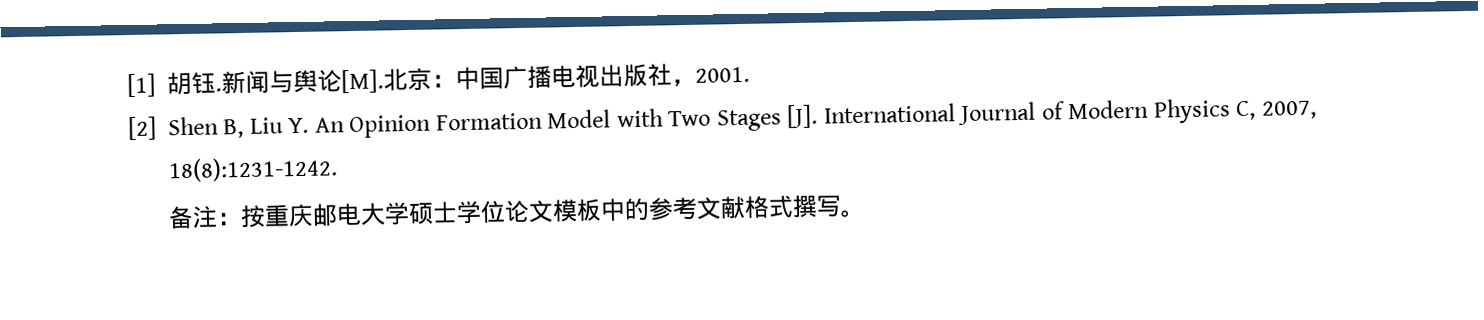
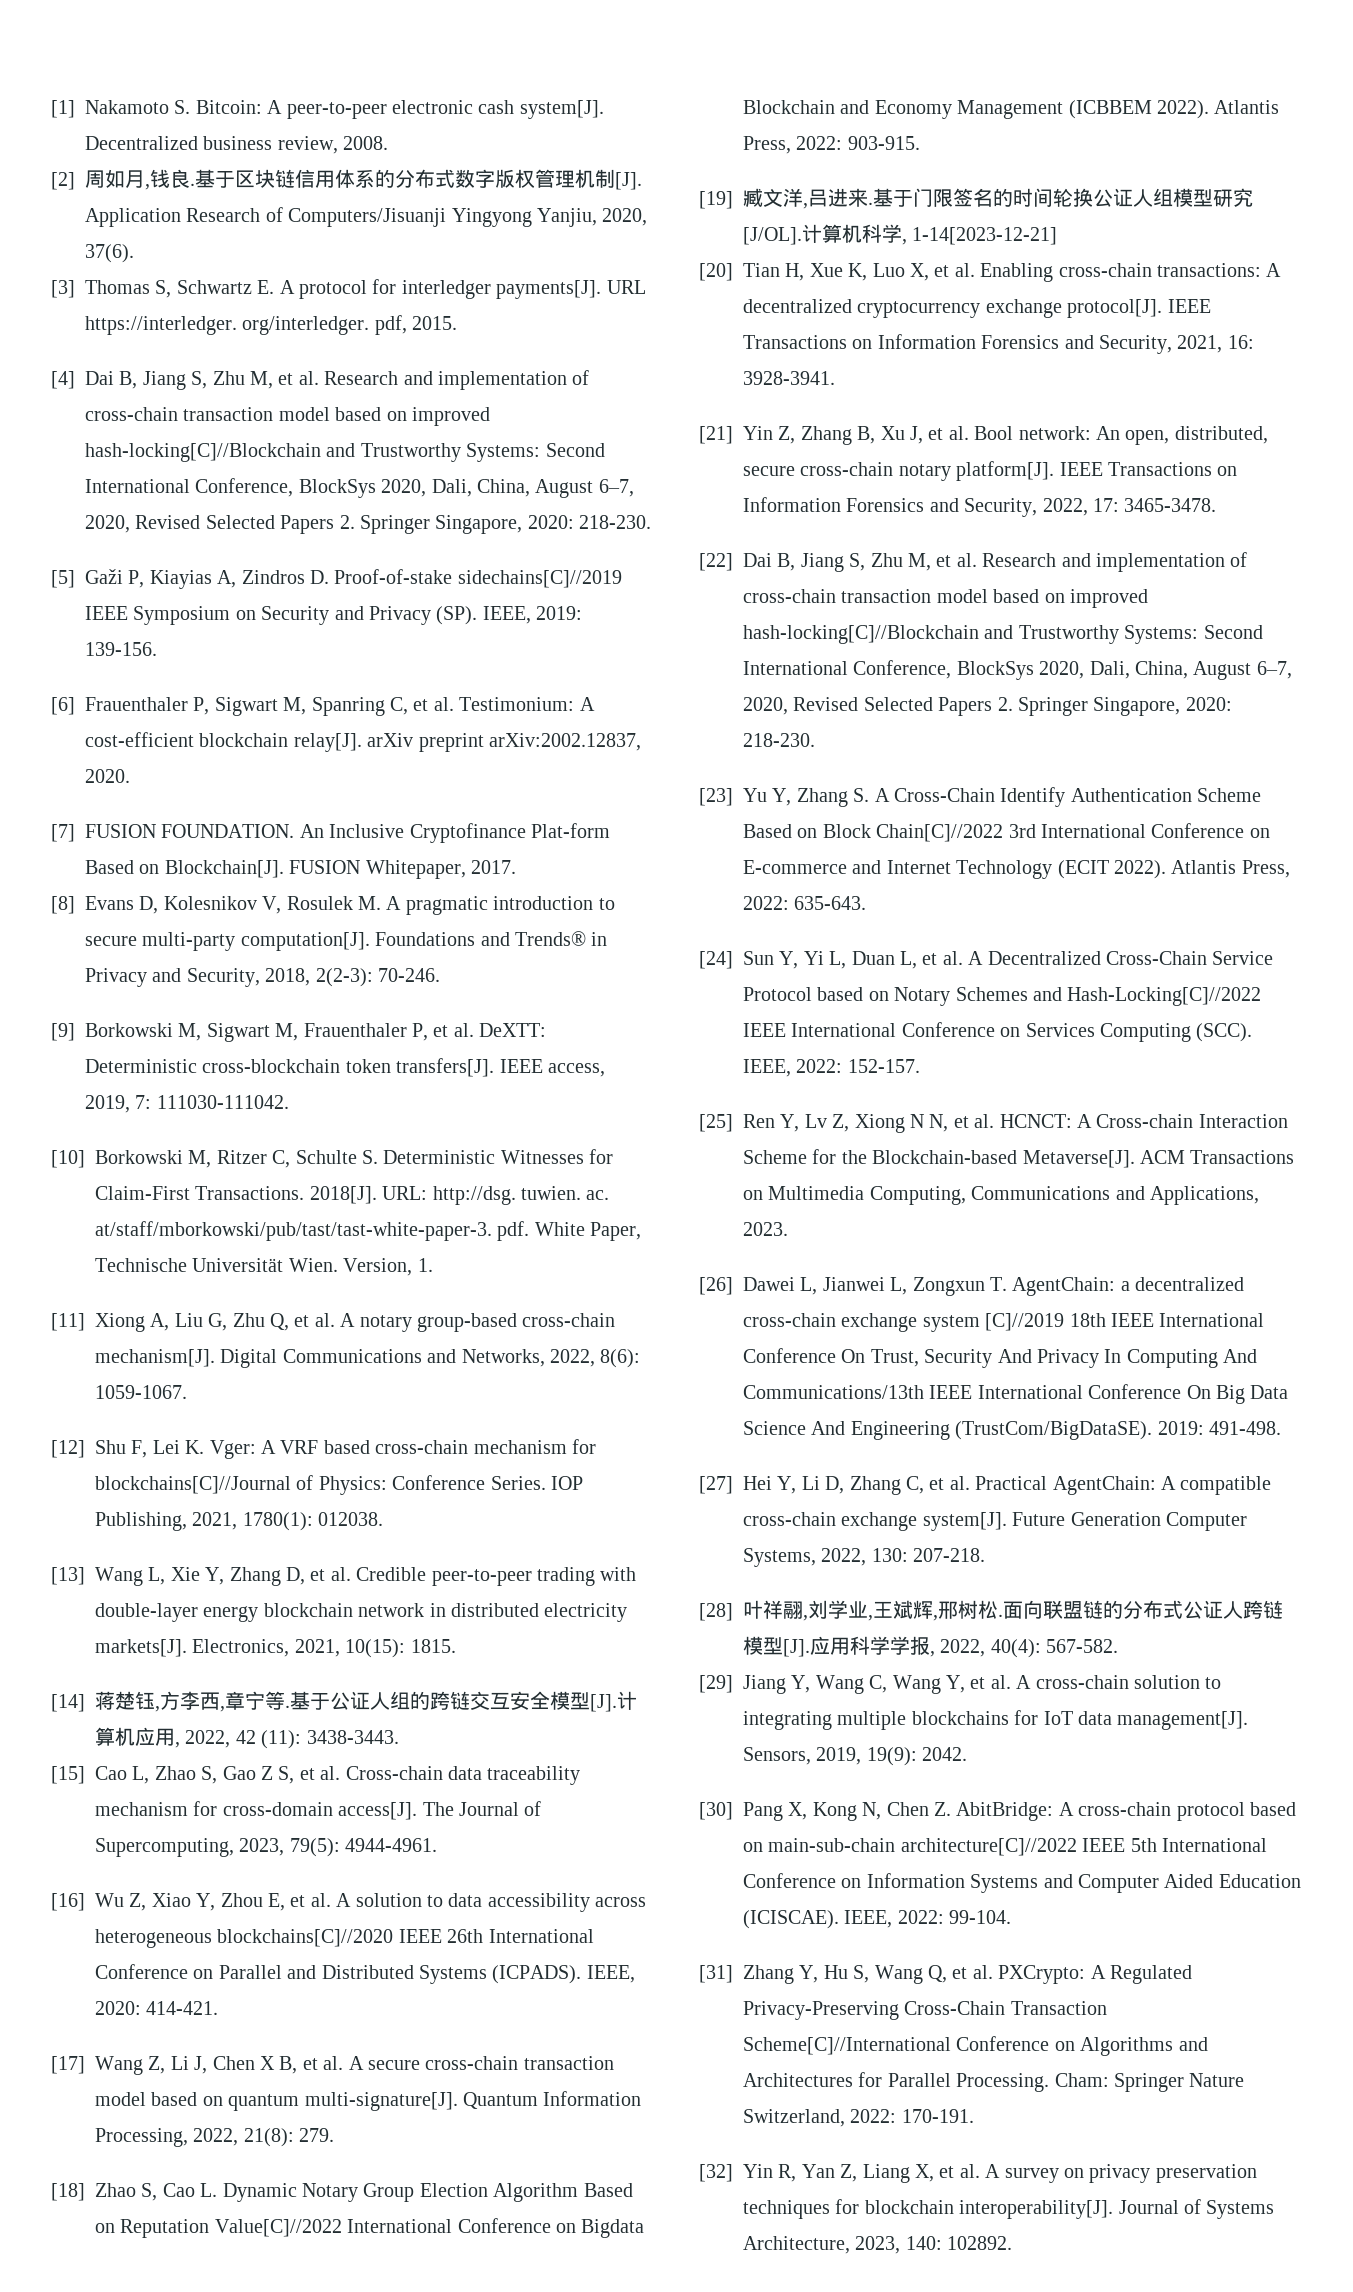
[167,63,750,96] [128,98,1317,141] [168,156,338,183] [168,194,867,230] 胡钰.新闻与舆论[M].北京：中国广播电视出版社，2001. // [2] Shen B, Liu Y. An Opinion Formation Model with Two Stages [J]. International Journal of Modern Physics C, 2007, 18(8):1231-1242. // 备注：按重庆邮电大学硕士学位论文模板中的参考文献格式撰写。 -> [85,100,604,119] [85,136,389,154] [51,169,642,190] [85,207,648,227] [85,244,134,263] [51,279,646,299] [85,315,458,335] [51,370,590,390] [85,407,490,426] [85,443,605,462] [85,478,634,498] [85,515,652,534] [51,569,622,589] [85,606,583,625] [85,642,157,656] [51,697,595,716] [85,732,641,752] [85,769,130,783] [51,823,610,843] [85,860,516,879] [51,896,615,915] [85,931,608,951] [85,968,440,987] [51,1023,547,1042] [85,1058,605,1077] [85,1095,289,1113] [51,1149,614,1168] [95,1186,610,1205] [95,1221,642,1241] [95,1258,433,1276] [51,1313,616,1332] [95,1349,641,1368] [95,1385,187,1399] [51,1439,596,1459] [95,1475,583,1495] [95,1512,384,1531] [51,1567,637,1586] [95,1603,628,1622] [95,1639,456,1658] [51,1691,637,1712] [95,1727,399,1749] [51,1766,581,1785] [95,1801,542,1820] [95,1838,438,1857] [51,1893,647,1912] [95,1929,594,1948] [95,1964,635,1984] [95,2001,219,2015] [51,2056,614,2075] [95,2091,642,2111] [95,2128,335,2147] [51,2183,633,2202] [95,2218,645,2238] [743,100,1280,119] [743,136,920,154] [699,188,1253,209] [743,224,1058,245] [699,263,1282,282] [743,299,1211,318] [743,334,1254,354] [743,371,835,385] [699,426,1268,445] [743,461,1238,481] [743,497,1217,517] [699,552,1248,572] [743,589,1148,608] [743,625,1263,644] [743,660,1292,680] [743,697,1232,716] [743,733,815,747] [699,787,1262,807] [743,823,1270,842] [743,860,1290,879] [743,896,867,910] [699,951,1274,969] [743,987,1262,1006] [743,1022,1253,1042] [743,1059,920,1077] [699,1114,1288,1133] [743,1149,1295,1168] [743,1186,1259,1205] [743,1222,788,1236] [699,1277,1245,1296] [743,1313,1265,1332] [743,1348,1258,1368] [743,1384,1289,1404] [743,1421,1281,1440] [699,1476,1272,1495] [743,1512,1247,1531] [743,1548,986,1567] [699,1600,1283,1621] [743,1636,1119,1658] [699,1675,1222,1694] [743,1710,1249,1730] [743,1747,968,1766] [699,1802,1296,1821] [743,1838,1267,1856] [743,1873,1301,1893] [743,1910,1012,1929] [699,1965,1192,1984] [743,2001,1107,2020] [743,2036,1208,2056] [743,2072,1245,2092] [743,2109,974,2127] [699,2164,1257,2183] [743,2199,1275,2219] [743,2236,1013,2254] Nakamoto S. Bitcoin: A peer-to-peer electronic cash system[J]. Decentralized business review, 2008. // [2]周如月,钱良.基于区块链信用体系的分布式数字版权管理机制[J]. Application Research of Computers/Jisuanji Yingyong Yanjiu, 2020, 37(6). // [3] Thomas S, Schwartz E. A protocol for interledger payments[J]. URL https://interledger. org/interledger. pdf, 2015. // [4] Dai B, Jiang S, Zhu M, et al. Research and implementation of cross-chain transaction model based on improved hash-locking[C]//Blockchain and Trustworthy Systems: Second International Conference, BlockSys 2020, Dali, China, August 6–7, 2020, Revised Selected Papers 2. Springer Singapore, 2020: 218-230. // [5] Gaži P, Kiayias A, Zindros D. Proof-of-stake sidechains[C]//2019 IEEE Symposium on Security and Privacy (SP). IEEE, 2019: 139-156. // [6] Frauenthaler P, Sigwart M, Spanring C, et al. Testimonium: A cost-efficient blockchain relay[J]. arXiv preprint arXiv:2002.12837, 2020. // [7] FUSION FOUNDATION. An Inclusive Cryptofinance Plat-form Based on Blockchain[J]. FUSION Whitepaper, 2017. // [8] Evans D, Kolesnikov V, Rosulek M. A pragmatic introduction to secure multi-party computation[J]. Foundations and Trends® in Privacy and Security, 2018, 2(2-3): 70-246. // [9] Borkowski M, Sigwart M, Frauenthaler P, et al. DeXTT: Deterministic cross-blockchain token transfers[J]. IEEE access, 2019, 7: 111030-111042. // [10] Borkowski M, Ritzer C, Schulte S. Deterministic Witnesses for Claim-First Transactions. 2018[J]. URL: http://dsg. tuwien. ac. at/staff/mborkowski/pub/tast/tast-white-paper-3. pdf. White Paper, Technische Universität Wien. Version, 1. // [11] Xiong A, Liu G, Zhu Q, et al. A notary group-based cross-chain mechanism[J]. Digital Communications and Networks, 2022, 8(6): 1059-1067. // [12] Shu F, Lei K. Vger: A VRF based cross-chain mechanism for blockchains[C]//Journal of Physics: Conference Series. IOP Publishing, 2021, 1780(1): 012038. // [13] Wang L, Xie Y, Zhang D, et al. Credible peer-to-peer trading with double-layer energy blockchain network in distributed electricity markets[J]. Electronics, 2021, 10(15): 1815. // [14]蒋楚钰,方李西,章宁等.基于公证人组的跨链交互安全模型[J].计算机应用, 2022, 42 (11): 3438-3443. // [15] Cao L, Zhao S, Gao Z S, et al. Cross-chain data traceability mechanism for cross-domain access[J]. The Journal of Supercomputing, 2023, 79(5): 4944-4961. // [16] Wu Z, Xiao Y, Zhou E, et al. A solution to data accessibility across heterogeneous blockchains[C]//2020 IEEE 26th International Conference on Parallel and Distributed Systems (ICPADS). IEEE, 2020: 414-421. // [17] Wang Z, Li J, Chen X B, et al. A secure cross-chain transaction model based on quantum multi-signature[J]. Quantum Information Processing, 2022, 21(8): 279. // [18] Zhao S, Cao L. Dynamic Notary Group Election Algorithm Based on Reputation Value[C]//2022 International Conference on Bigdata Blockchain and Economy Management (ICBBEM 2022). Atlantis Press, 2022: 903-915. // [19]臧文洋,吕进来.基于门限签名的时间轮换公证人组模型研究[J/OL].计算机科学, 1-14[2023-12-21] // [20] Tian H, Xue K, Luo X, et al. Enabling cross-chain transactions: A decentralized cryptocurrency exchange protocol[J]. IEEE Transactions on Information Forensics and Security, 2021, 16: 3928-3941. // [21] Yin Z, Zhang B, Xu J, et al. Bool network: An open, distributed, secure cross-chain notary platform[J]. IEEE Transactions on Information Forensics and Security, 2022, 17: 3465-3478. // [22] Dai B, Jiang S, Zhu M, et al. Research and implementation of cross-chain transaction model based on improved hash-locking[C]//Blockchain and Trustworthy Systems: Second International Conference, BlockSys 2020, Dali, China, August 6–7, 2020, Revised Selected Papers 2. Springer Singapore, 2020: 218-230. // [23] Yu Y, Zhang S. A Cross-Chain Identify Authentication Scheme Based on Block Chain[C]//2022 3rd International Conference on E-commerce and Internet Technology (ECIT 2022). Atlantis Press, 2022: 635-643. // [24] Sun Y, Yi L, Duan L, et al. A Decentralized Cross-Chain Service Protocol based on Notary Schemes and Hash-Locking[C]//2022 IEEE International Conference on Services Computing (SCC). IEEE, 2022: 152-157. // [25] Ren Y, Lv Z, Xiong N N, et al. HCNCT: A Cross-chain Interaction Scheme for the Blockchain-based Metaverse[J]. ACM Transactions on Multimedia Computing, Communications and Applications, 2023. // [26] Dawei L, Jianwei L, Zongxun T. AgentChain: a decentralized cross-chain exchange system [C]//2019 18th IEEE International Conference On Trust, Security And Privacy In Computing And Communications/13th IEEE International Conference On Big Data Science And Engineering (TrustCom/BigDataSE). 2019: 491-498. // [27] Hei Y, Li D, Zhang C, et al. Practical AgentChain: A compatible cross-chain exchange system[J]. Future Generation Computer Systems, 2022, 130: 207-218. // [28]叶祥翮,刘学业,王斌辉,邢树松.面向联盟链的分布式公证人跨链模型[J].应用科学学报, 2022, 40(4): 567-582. // [29] Jiang Y, Wang C, Wang Y, et al. A cross-chain solution to integrating multiple blockchains for IoT data management[J]. Sensors, 2019, 19(9): 2042. // [30] Pang X, Kong N, Chen Z. AbitBridge: A cross-chain protocol based on main-sub-chain architecture[C]//2022 IEEE 5th International Conference on Information Systems and Computer Aided Education (ICISCAE). IEEE, 2022: 99-104. // [31] Zhang Y, Hu S, Wang Q, et al. PXCrypto: A Regulated Privacy-Preserving Cross-Chain Transaction Scheme[C]//International Conference on Algorithms and Architectures for Parallel Processing. Cham: Springer Nature Switzerland, 2022: 170-191. // [32] Yin R, Yan Z, Liang X, et al. A survey on privacy preservation techniques for blockchain interoperability[J]. Journal of Systems Architecture, 2023, 140: 102892.

